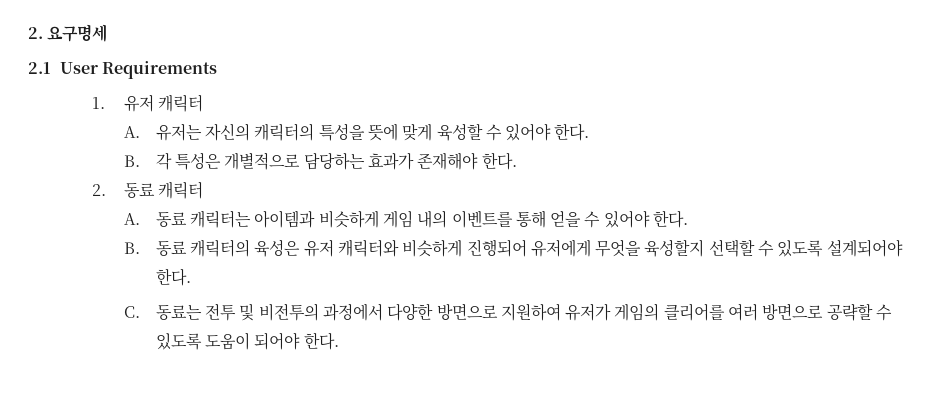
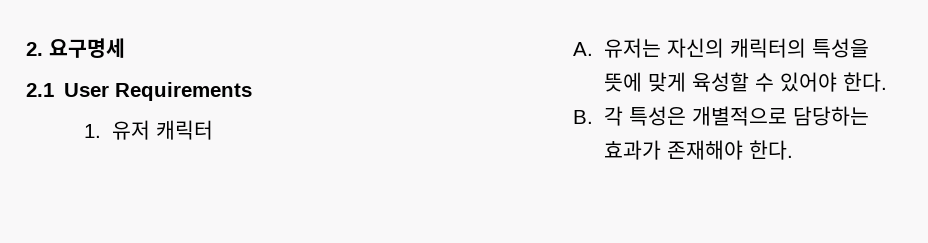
[91,181,204,199] [123,210,689,228] [123,239,903,257] [155,268,191,286] [123,303,893,321] [155,332,339,350] // 2. 동료 캐릭터 // A. 동료 캐릭터는 아이템과 비슷하게 게임 내의 이벤트를 통해 얻을 수 있어야 한다. // B. 동료 캐릭터의 육성은 유저 캐릭터와 비슷하게 진행되어 유저에게 무엇을 육성할지 선택할 수 있도록 설계되어야 한다. // C. 동료는 전투 및 비전투의 과정에서 다양한 방면으로 지원하여 유저가 게임의 클리어를 여러 방면으로 공략할 수 있도록 도움이 되어야 한다. -> (793, 150) none

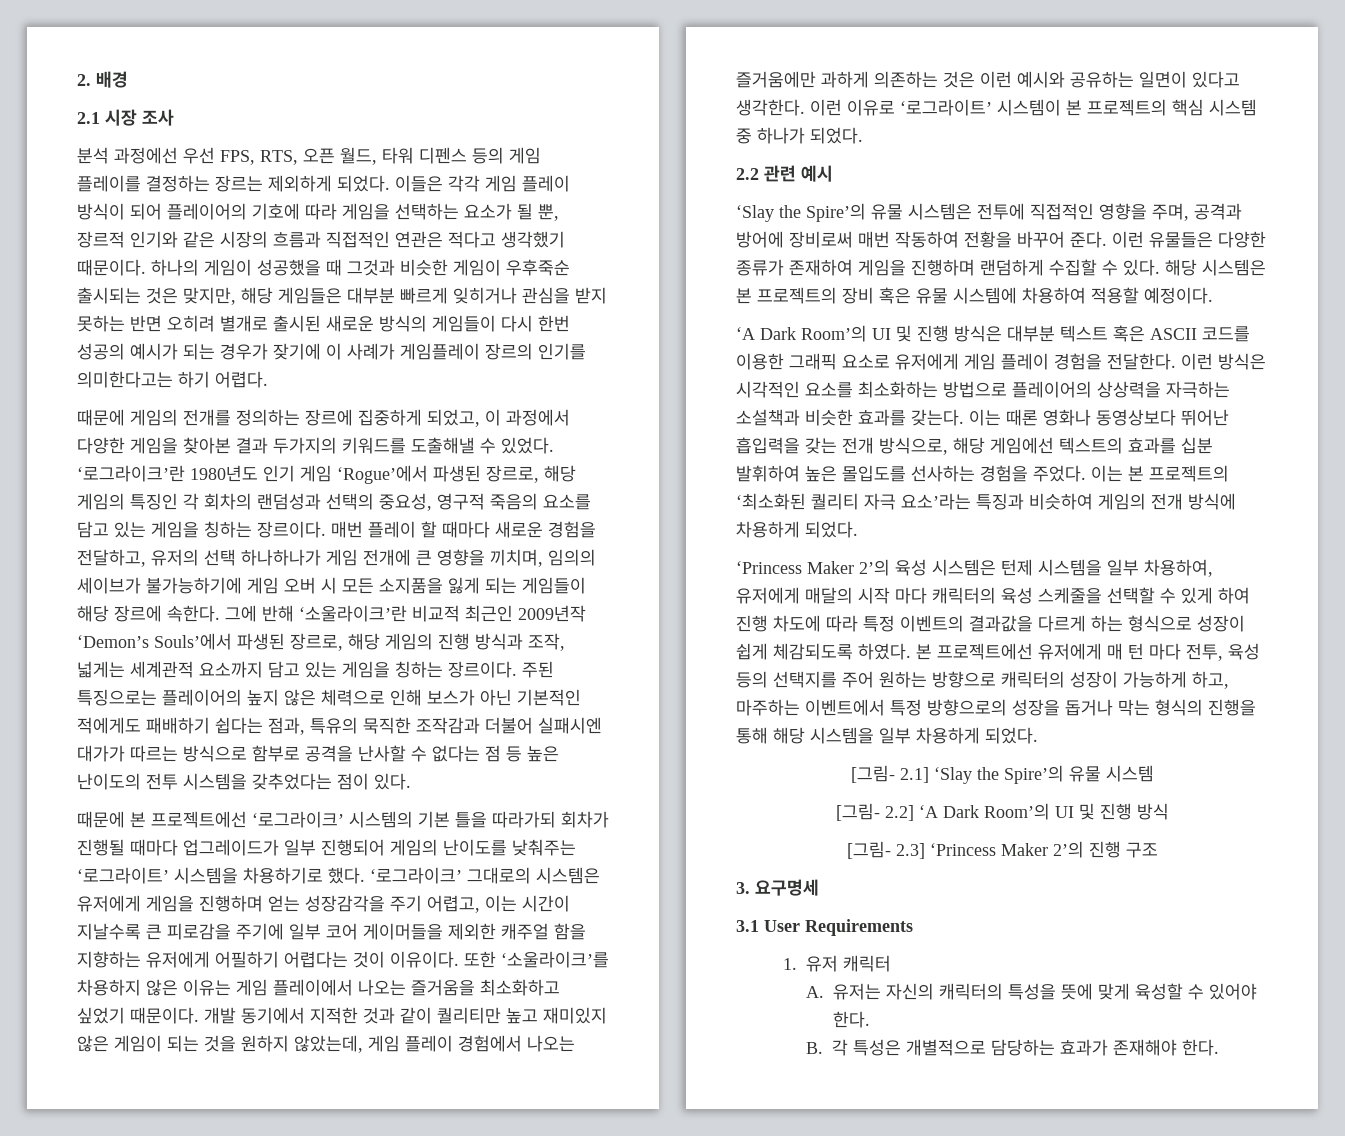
(43, 49) none -> [96,71,128,88] [77,109,174,126] [77,147,541,165] [77,175,570,192] [77,203,559,221] [77,231,565,248] [77,259,570,276] [77,287,607,305] [77,315,570,332] [77,343,586,360] [77,371,268,388] [77,409,570,427] [77,437,554,454] [77,465,576,484] [77,493,591,511] [77,521,596,538] [77,549,596,567] [77,577,586,594] [77,605,586,622] [77,633,565,651] [77,661,554,678] [77,689,581,706] [77,717,602,735] [77,745,559,762] [77,773,411,790] [77,811,609,828] [77,839,576,856] [77,867,600,884] [77,895,570,913] [77,923,586,940] [77,951,609,968] [77,979,560,996] [77,1007,607,1024] [77,1035,575,1053] [736,71,1240,88] [736,99,1257,116] [736,127,863,144] [736,165,833,182] [736,203,1242,222] [736,231,1266,248] [736,259,1266,276] [736,287,1213,304] [736,325,1250,342] [736,353,1266,370] [736,381,1230,398] [736,409,1229,426] [736,437,1213,455] [736,465,1229,482] [736,493,1236,510] [736,521,858,538] [736,559,1213,577] [736,587,1250,604] [736,615,1245,632] [736,643,1260,661] [736,671,1229,689] [736,699,1256,716] [736,727,1038,744] [850,765,1154,784] [835,803,1169,821] [846,841,1158,859] [736,882,750,894] 배경 // 2.1 시장 조사 // 분석 과정에선 우선 FPS, RTS, 오픈 월드, 타워 디펜스 등의 게임 플레이를 결정하는 장르는 제외하게 되었다. 이들은 각각 게임 플레이 방식이 되어 플레이어의 기호에 따라 게임을 선택하는 요소가 될 뿐, 장르적 인기와 같은 시장의 흐름과 직접적인 연관은 적다고 생각했기 때문이다. 하나의 게임이 성공했을 때 그것과 비슷한 게임이 우후죽순 출시되는 것은 맞지만, 해당 게임들은 대부분 빠르게 잊히거나 관심을 받지 못하는 반면 오히려 별개로 출시된 새로운 방식의 게임들이 다시 한번 성공의 예시가 되는 경우가 잦기에 이 사례가 게임플레이 장르의 인기를 의미한다고는 하기 어렵다. // 때문에 게임의 전개를 정의하는 장르에 집중하게 되었고, 이 과정에서 다양한 게임을 찾아본 결과 두가지의 키워드를 도출해낼 수 있었다. ‘로그라이크’란 1980년도 인기 게임 ‘Rogue’에서 파생된 장르로, 해당 게임의 특징인 각 회차의 랜덤성과 선택의 중요성, 영구적 죽음의 요소를 담고 있는 게임을 칭하는 장르이다. 매번 플레이 할 때마다 새로운 경험을 전달하고, 유저의 선택 하나하나가 게임 전개에 큰 영향을 끼치며, 임의의 세이브가 불가능하기에 게임 오버 시 모든 소지품을 잃게 되는 게임들이 해당 장르에 속한다. 그에 반해 ‘소울라이크’란 비교적 최근인 2009년작 ‘Demon’s Souls’에서 파생된 장르로, 해당 게임의 진행 방식과 조작, 넓게는 세계관적 요소까지 담고 있는 게임을 칭하는 장르이다. 주된 특징으로는 플레이어의 높지 않은 체력으로 인해 보스가 아닌 기본적인 적에게도 패배하기 쉽다는 점과, 특유의 묵직한 조작감과 더불어 실패시엔 대가가 따르는 방식으로 함부로 공격을 난사할 수 없다는 점 등 높은 난이도의 전투 시스템을 갖추었다는 점이 있다. // 때문에 본 프로젝트에선 ‘로그라이크’ 시스템의 기본 틀을 따라가되 회차가 진행될 때마다 업그레이드가 일부 진행되어 게임의 난이도를 낮춰주는 ‘로그라이트’ 시스템을 차용하기로 했다. ‘로그라이크’ 그대로의 시스템은 유저에게 게임을 진행하며 얻는 성장감각을 주기 어렵고, 이는 시간이 지날수록 큰 피로감을 주기에 일부 코어 게이머들을 제외한 캐주얼 함을 지향하는 유저에게 어필하기 어렵다는 것이 이유이다. 또한 ‘소울라이크’를 차용하지 않은 이유는 게임 플레이에서 나오는 즐거움을 최소화하고 싶었기 때문이다. 개발 동기에서 지적한 것과 같이 퀄리티만 높고 재미있지 않은 게임이 되는 것을 원하지 않았는데, 게임 플레이 경험에서 나오는 즐거움에만 과하게 의존하는 것은 이런 예시와 공유하는 일면이 있다고 생각한다. 이런 이유로 ‘로그라이트’ 시스템이 본 프로젝트의 핵심 시스템 중 하나가 되었다. // 2.2 관련 예시 // ‘Slay the Spire’의 유물 시스템은 전투에 직접적인 영향을 주며, 공격과 방어에 장비로써 매번 작동하여 전황을 바꾸어 준다. 이런 유물들은 다양한 종류가 존재하여 게임을 진행하며 랜덤하게 수집할 수 있다. 해당 시스템은 본 프로젝트의 장비 혹은 유물 시스템에 차용하여 적용할 예정이다. // ‘A Dark Room’의 UI 및 진행 방식은 대부분 텍스트 혹은 ASCII 코드를 이용한 그래픽 요소로 유저에게 게임 플레이 경험을 전달한다. 이런 방식은 시각적인 요소를 최소화하는 방법으로 플레이어의 상상력을 자극하는 소설책과 비슷한 효과를 갖는다. 이는 때론 영화나 동영상보다 뛰어난 흡입력을 갖는 전개 방식으로, 해당 게임에선 텍스트의 효과를 십분 발휘하여 높은 몰입도를 선사하는 경험을 주었다. 이는 본 프로젝트의 ‘최소화된 퀄리티 자극 요소’라는 특징과 비슷하여 게임의 전개 방식에 차용하게 되었다. // ‘Princess Maker 2’의 육성 시스템은 턴제 시스템을 일부 차용하여, 유저에게 매달의 시작 마다 캐릭터의 육성 스케줄을 선택할 수 있게 하여 진행 차도에 따라 특정 이벤트의 결과값을 다르게 하는 형식으로 성장이 쉽게 체감되도록 하였다. 본 프로젝트에선 유저에게 매 턴 마다 전투, 육성 등의 선택지를 주어 원하는 방향으로 캐릭터의 성장이 가능하게 하고, 마주하는 이벤트에서 특정 방향으로의 성장을 돕거나 막는 형식의 진행을 통해 해당 시스템을 일부 차용하게 되었다. // [그림- 2.1] ‘Slay the Spire’의 유물 시스템 // [그림- 2.2] ‘A Dark Room’의 UI 및 진행 방식 // [그림- 2.3] ‘Princess Maker 2’의 진행 구조 // 3.
[26,83,54,97] 2.1 -> [736,920,759,932] 3.1

